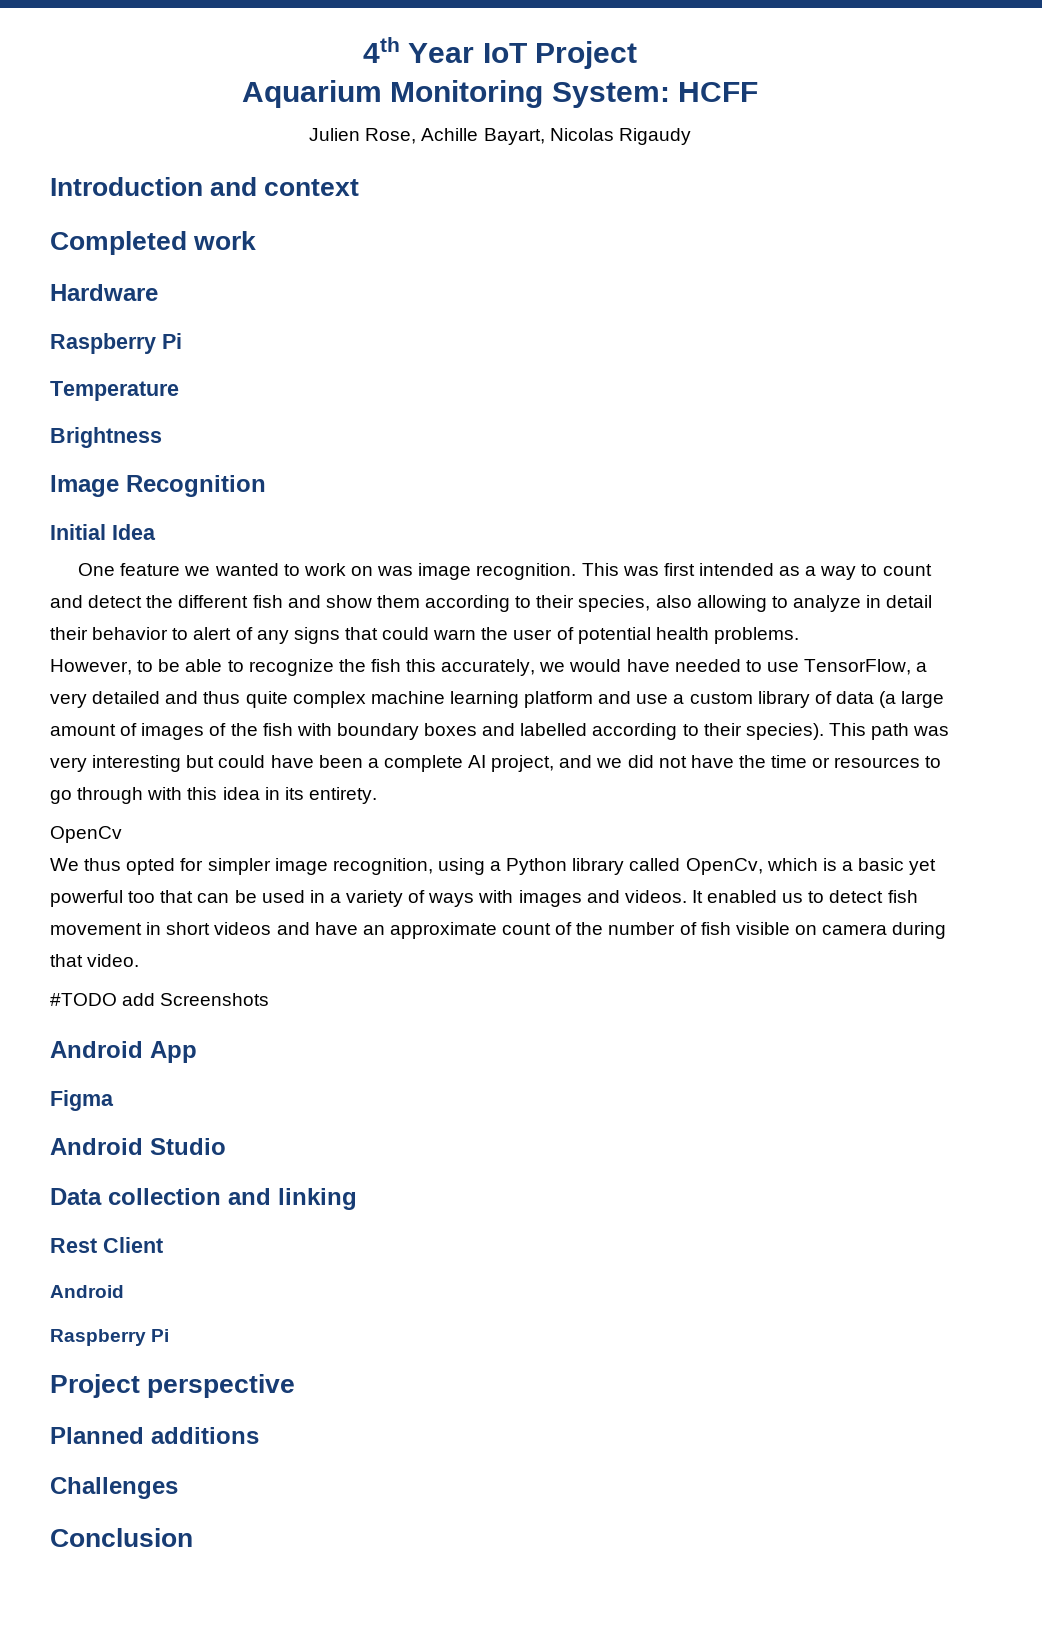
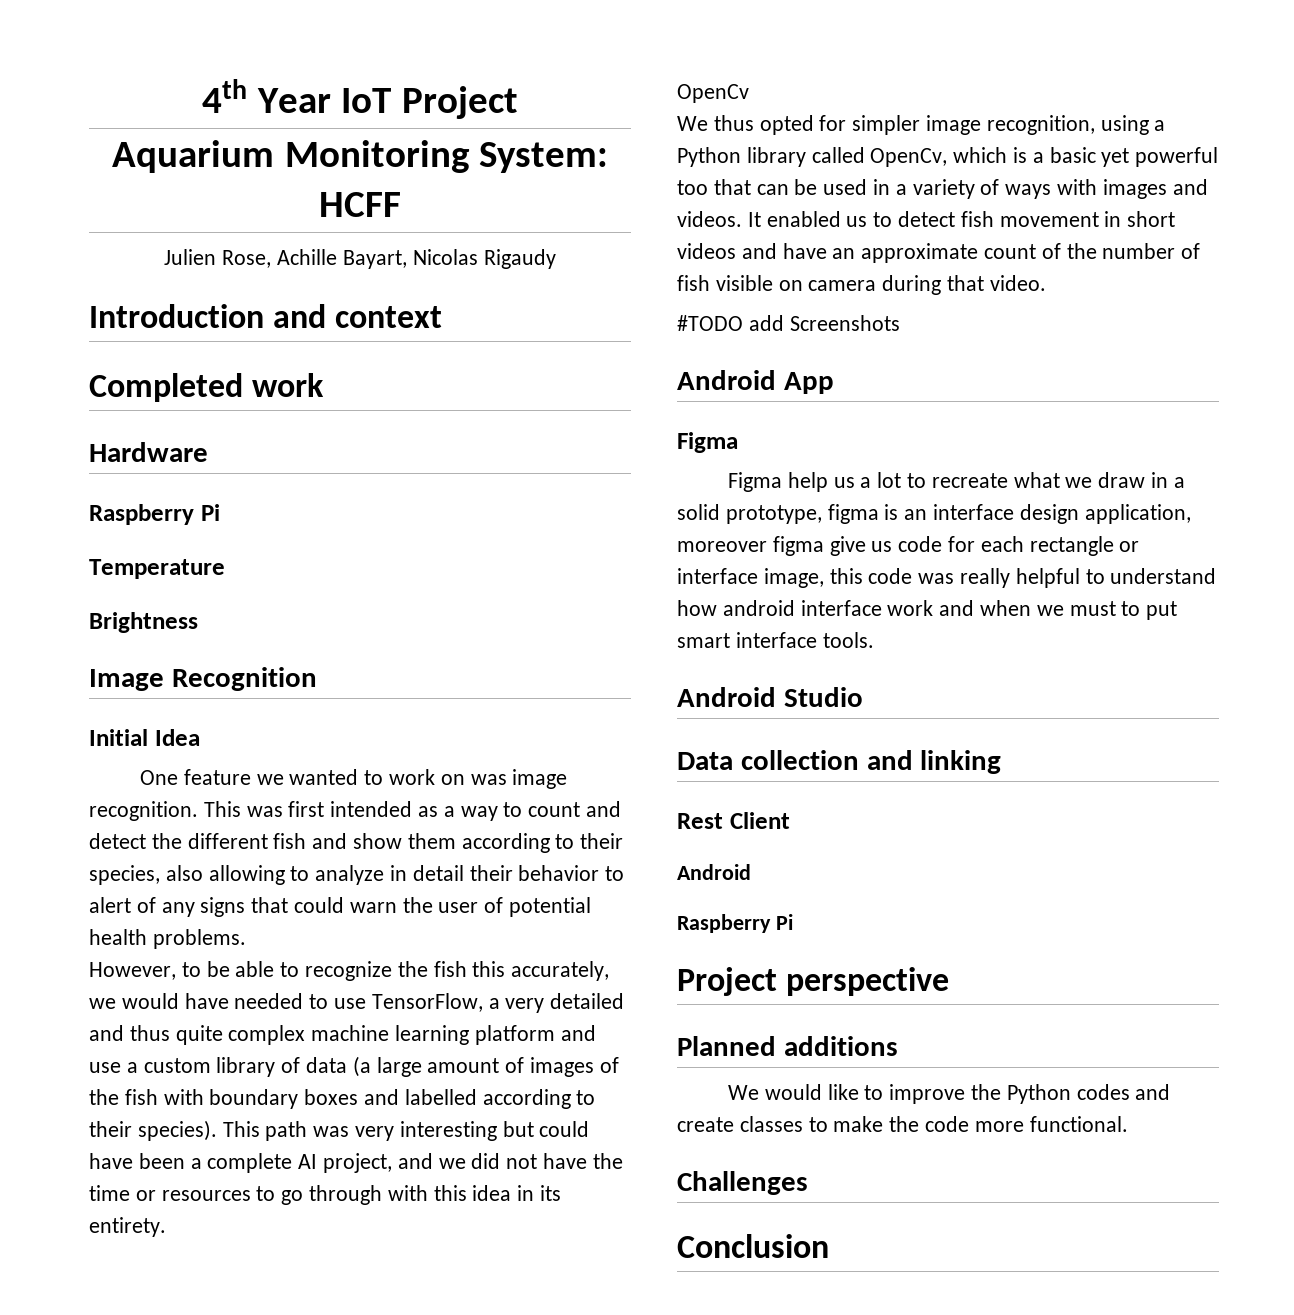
(114, 1100) none -> [727,472,1185,492] [677,504,1191,524] [677,536,1140,556] [677,568,1217,588] [677,600,1178,620] [677,632,874,648] // Figma help us a lot to recreate what we draw in a solid prototype, figma is an interface design application, moreover figma give us code for each rectangle or interface image, this code was really helpful to understand how android interface work and when we must to put smart interface tools.
(259, 1435) none -> [727,1084,1171,1104] [677,1116,1128,1132] // We would like to improve the Python codes and create classes to make the code more functional.

